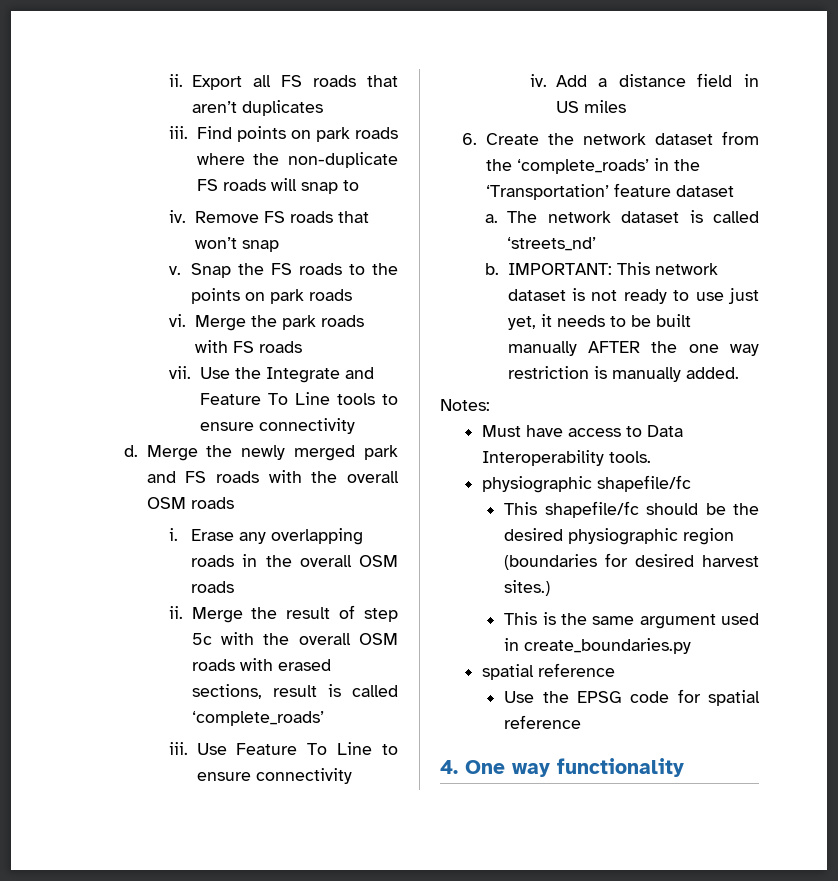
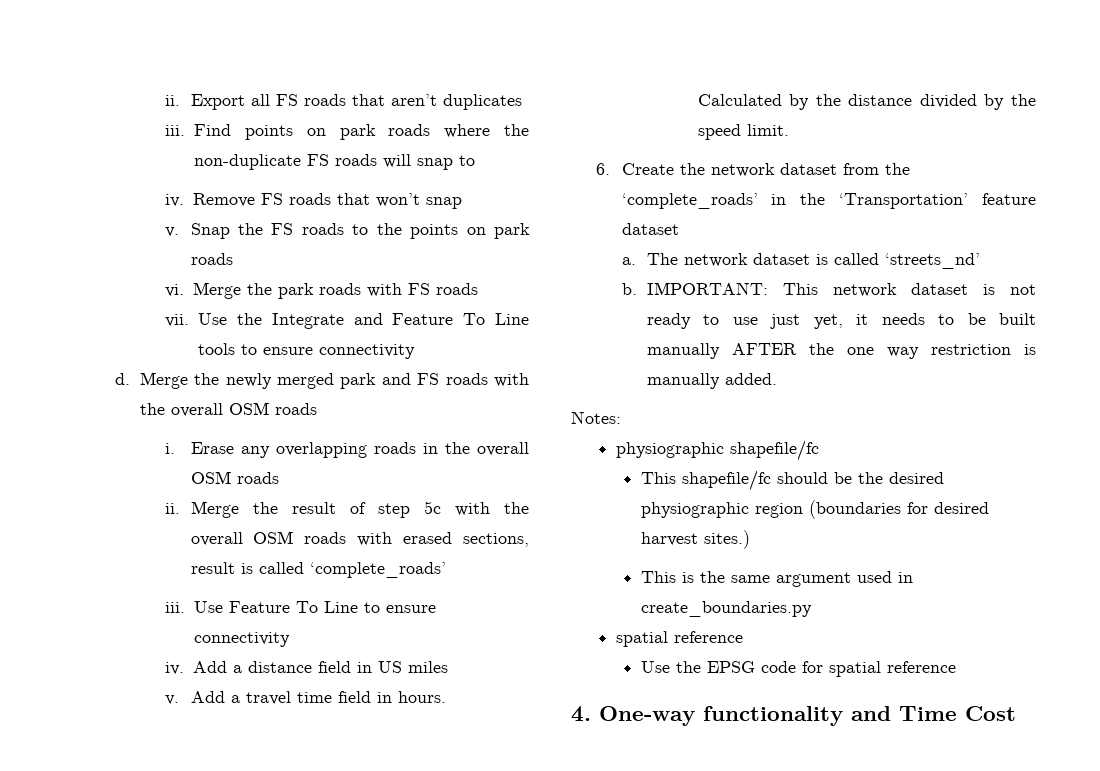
(626, 106) none -> [165,691,446,705] [697,94,1036,110] [697,124,789,140] // v. Add a travel time field in hours. Calculated by the distance divided by the speed limit.
[481,425,683,437] [481,450,651,466] // Must have access to Data Interoperability tools. -> (621, 417) none
[465,758,684,777] One way functionality -> [599,706,1016,726] One-way functionality and Time Cost

